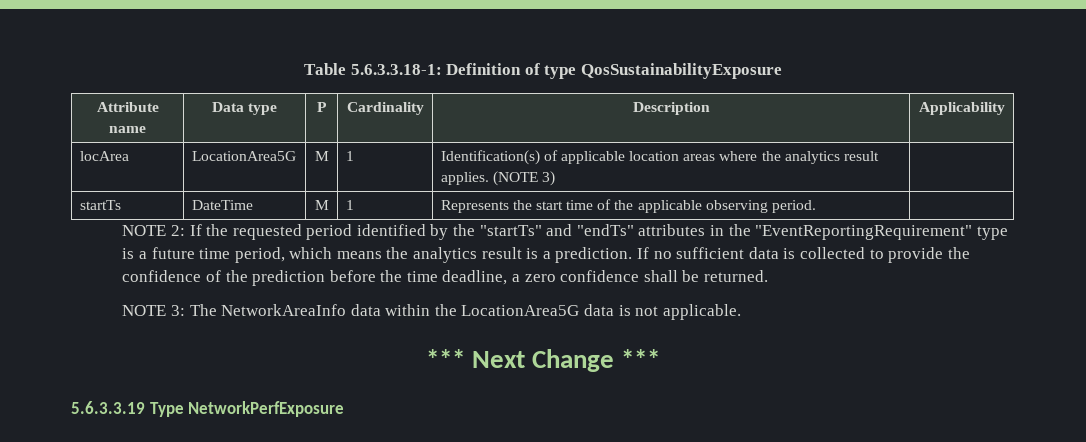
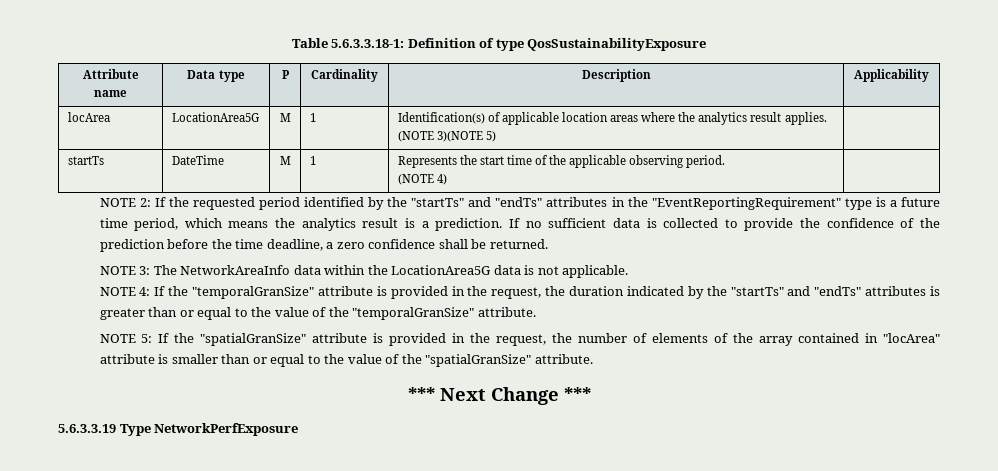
[541,171,555,186] 3) -> [436,131,496,142] 3)(NOTE 5)
(817, 206) none -> [397,174,447,185] // (NOTE 4)
(741, 312) none -> [99,286,941,299] [99,307,536,320] [99,333,940,346] [99,354,593,367] // NOTE 4: If the "temporalGranSize" attribute is provided in the request, the duration indicated by the "startTs" and "endTs" attributes is greater than or equal to the value of the "temporalGranSize" attribute. // NOTE 5: If the "spatialGranSize" attribute is provided in the request, the number of elements of the array contained in "locArea" attribute is smaller than or equal to the value of the "spatialGranSize" attribute.

